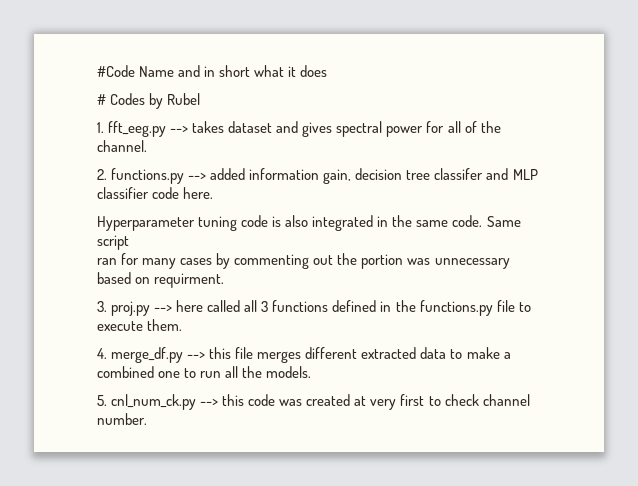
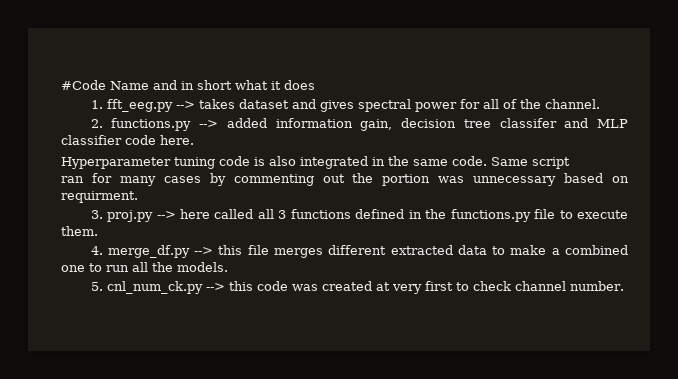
[97,93,201,109] // # Codes by Rubel -> (315, 85) none

